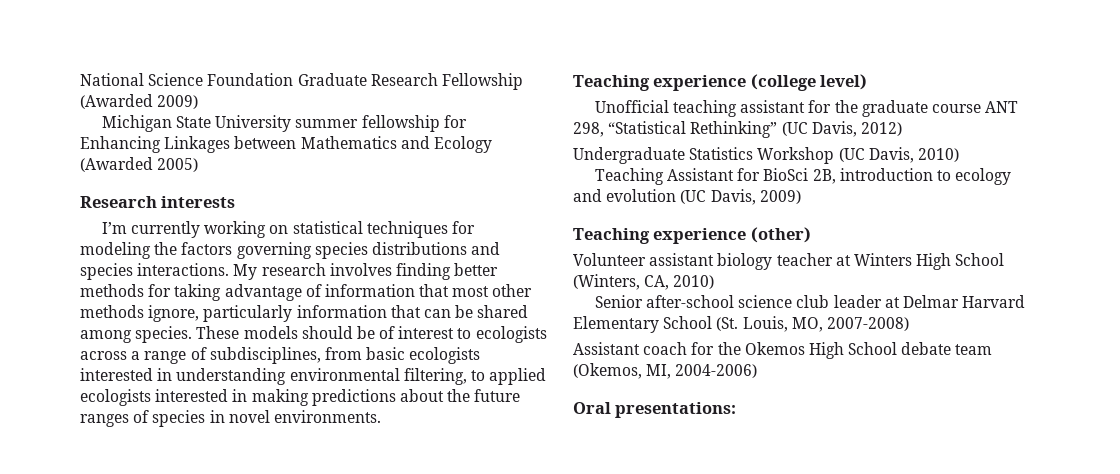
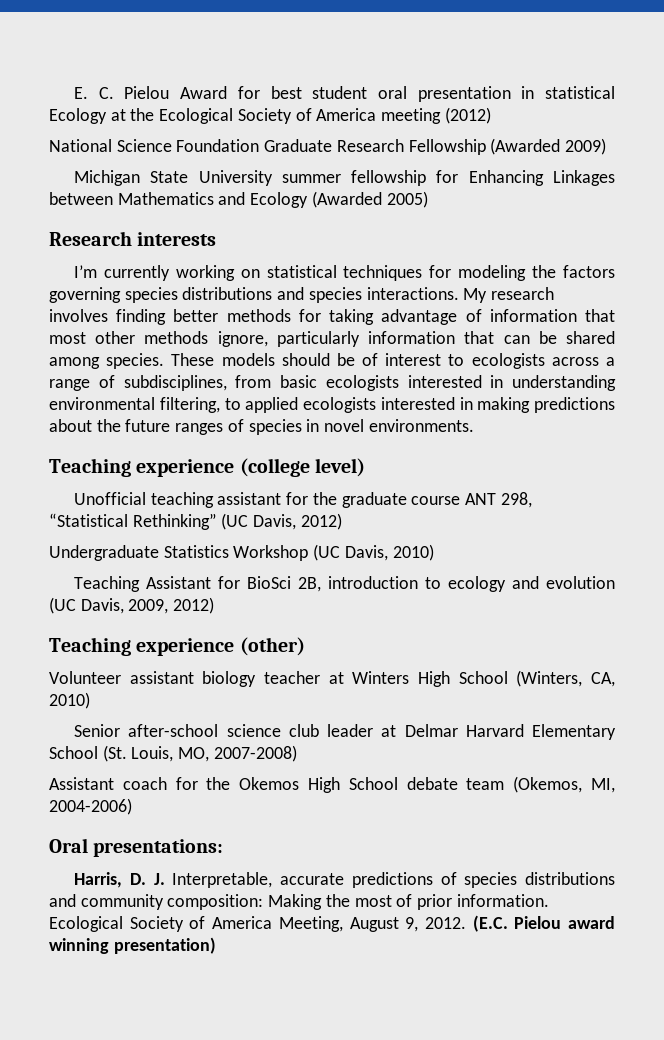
(80, 79) none -> [74,86,615,102] [49,107,491,124] E. C. Pielou Award for best student oral presentation in statistical Ecology at the Ecological Society of America meeting (2012) //
[759,190,801,204] 2009) -> [128,597,215,614] 2009, 2012)
(737, 410) none -> [74,872,616,888] [49,894,549,910] [49,915,615,932] [49,937,216,954] // Harris, D. J. Interpretable, accurate predictions of species distributions and community composition: Making the most of prior information. Ecological Society of America Meeting, August 9, 2012. (E.C. Pielou award winning presentation)

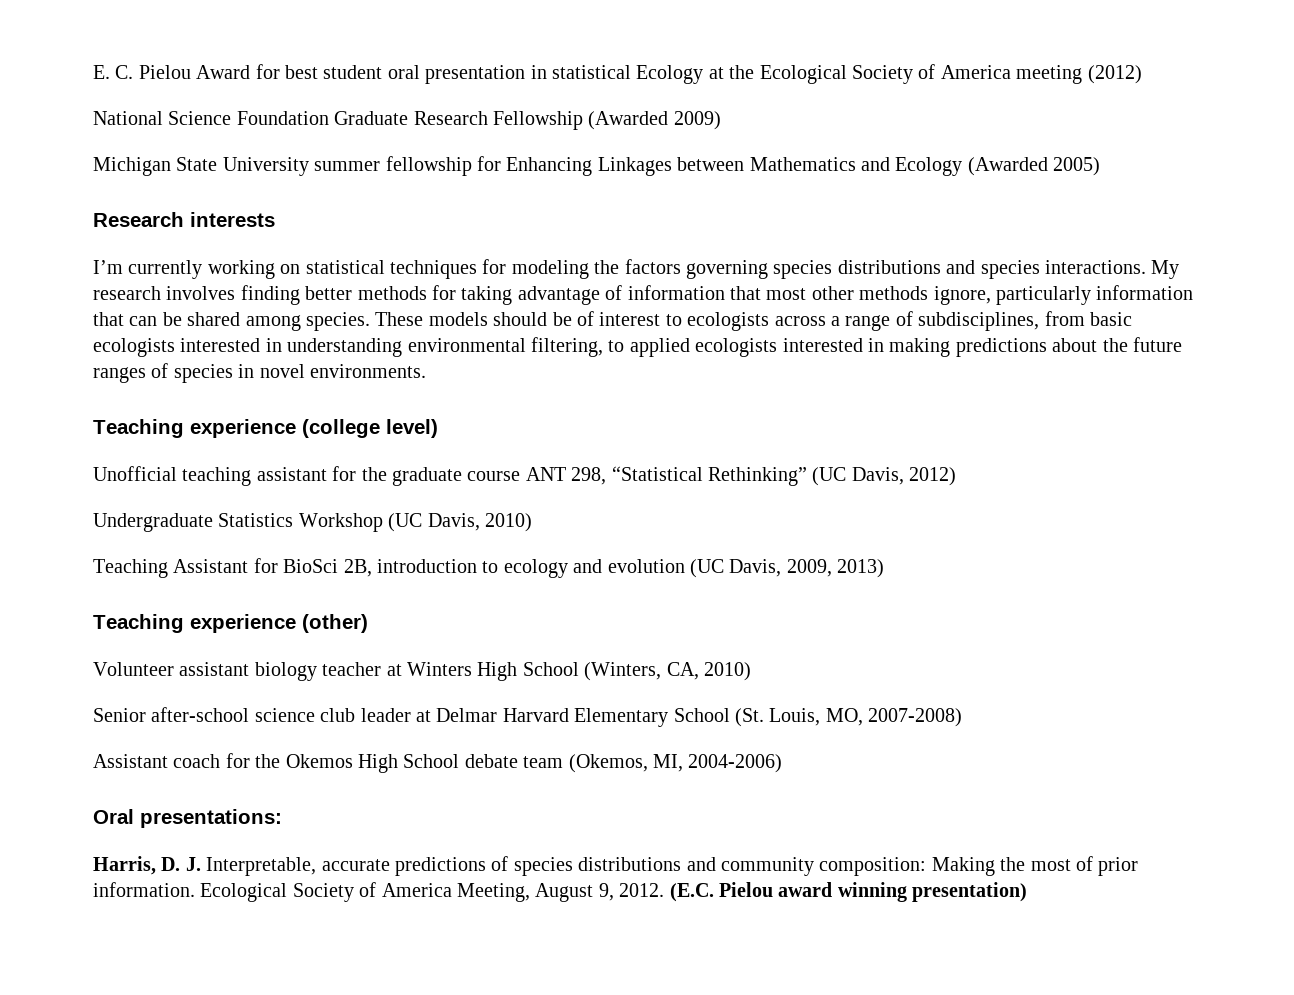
[173,597,215,614] 2012) -> [837,559,885,578] 2013)

